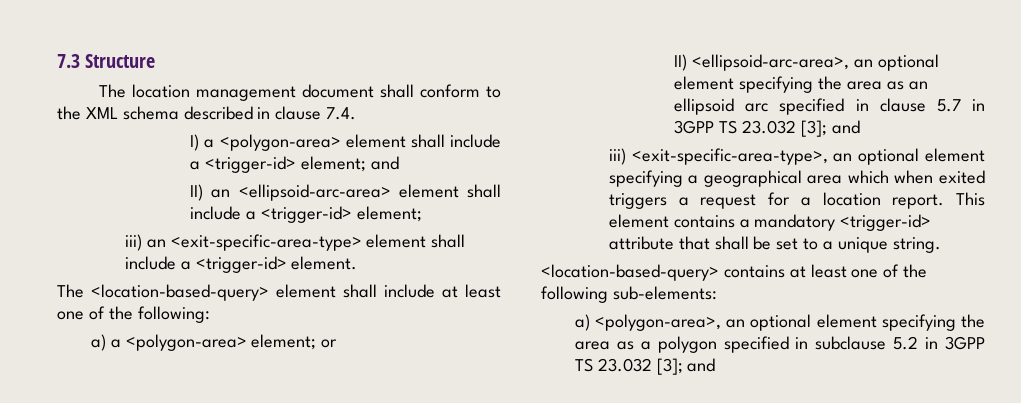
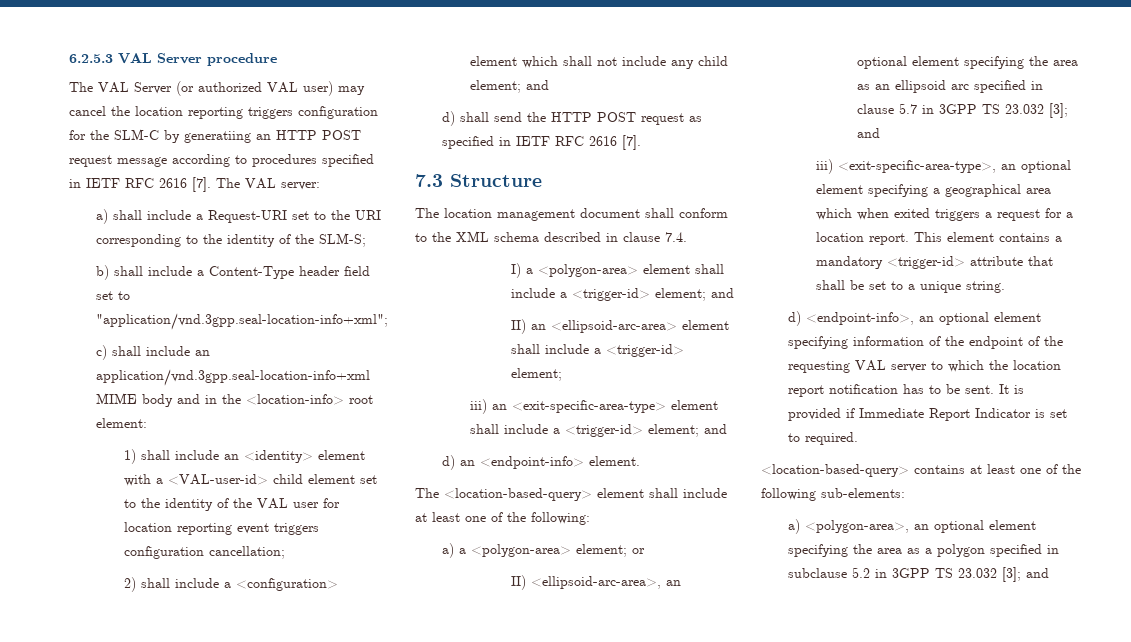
(57, 61) none -> [69,53,277,66] [69,81,365,96] [69,106,378,119] [69,129,361,143] [69,154,374,167] [69,177,320,192] [96,209,382,224] [96,233,367,247] [96,265,371,280] [96,291,131,300] [96,313,389,330] [96,345,211,360] [96,369,371,386] [96,393,374,407] [96,418,148,428] [123,449,365,464] [123,474,377,486] [123,498,340,511] [123,522,319,535] [123,546,285,559] [123,577,338,592] [469,56,728,69] [469,80,549,93] [442,111,703,126] [442,135,642,150] 6.2.5.3 VAL Server procedure // The VAL Server (or authorized VAL user) may cancel the location reporting triggers configuration for the SLM-C by generatiing an HTTP POST request message according to procedures specified in IETF RFC 2616 [7]. The VAL server: // a) shall include a Request-URI set to the URI corresponding to the identity of the SLM-S; // b) shall include a Content-Type header field set to "application/vnd.3gpp.seal-location-info+xml"; // c) shall include an application/vnd.3gpp.seal-location-info+xml MIME body and in the <location-info> root element: // 1) shall include an <identity> element with a <VAL-user-id> child element set to the identity of the VAL user for location reporting event triggers configuration cancellation; // 2) shall include a <configuration> element which shall not include any child element; and // d) shall send the HTTP POST request as specified in IETF RFC 2616 [7]. //
(287, 264) none -> [647,424,727,437] [442,455,585,470] element; and // d) an <endpoint-info>
(941, 245) none -> [788,311,1042,326] [788,336,1064,349] [788,360,1062,373] [788,384,1025,397] [788,408,1068,421] [788,432,859,445] // d) <endpoint-info>, an optional element specifying information of the endpoint of the requesting VAL server to which the location report notification has to be sent. It is provided if Immediate Report Indicator is set to required.

